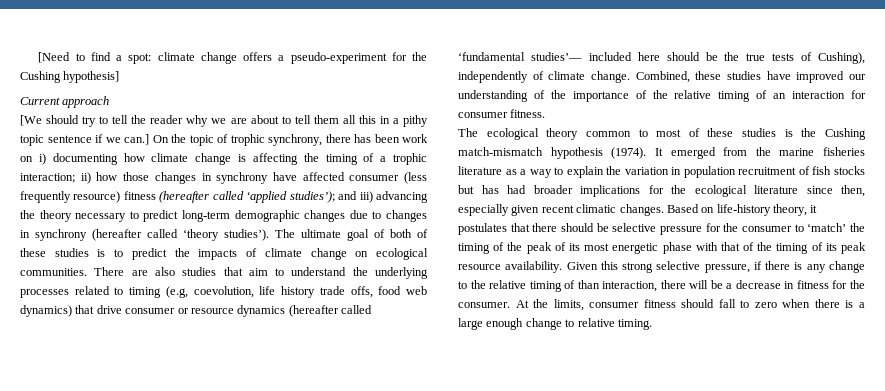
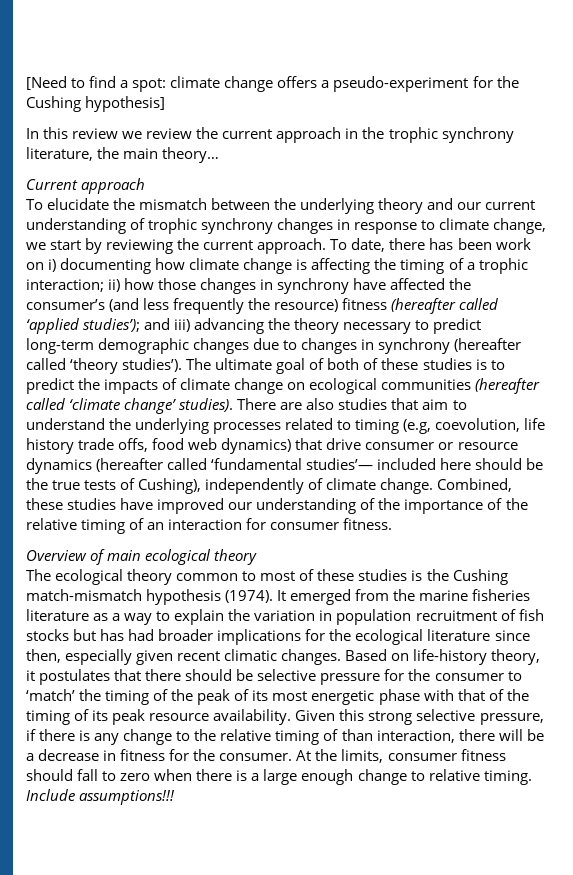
[20,96,110,108] [20,115,428,127] [20,134,322,146] Current approach // [We should try to tell the reader why we are about to tell them all this in a pithy topic sentence if we can.] On the topic of trophic synchrony, -> [26,127,514,143] [26,147,220,163] [26,178,146,194] [26,198,536,214] [26,218,547,234] [26,238,386,254] In this review we review the current approach in the trophic synchrony literature, the main theory… // Current approach // To elucidate the mismatch between the underlying theory and our current understanding of trophic synchrony changes in response to climate change, we start by reviewing the current approach. To date,
[349,172,427,184] [20,191,71,203] consumer (less frequently -> [449,278,472,290] [26,298,271,314] the consumer’s (and less frequently the
[20,268,87,276] communities. -> [381,378,541,394] [26,398,234,414] communities (hereafter called ‘climate change’ studies).
(546, 113) none -> [26,549,258,565] // Overview of main ecological theory
(652, 324) none -> [26,789,176,805] Include assumptions!!!

